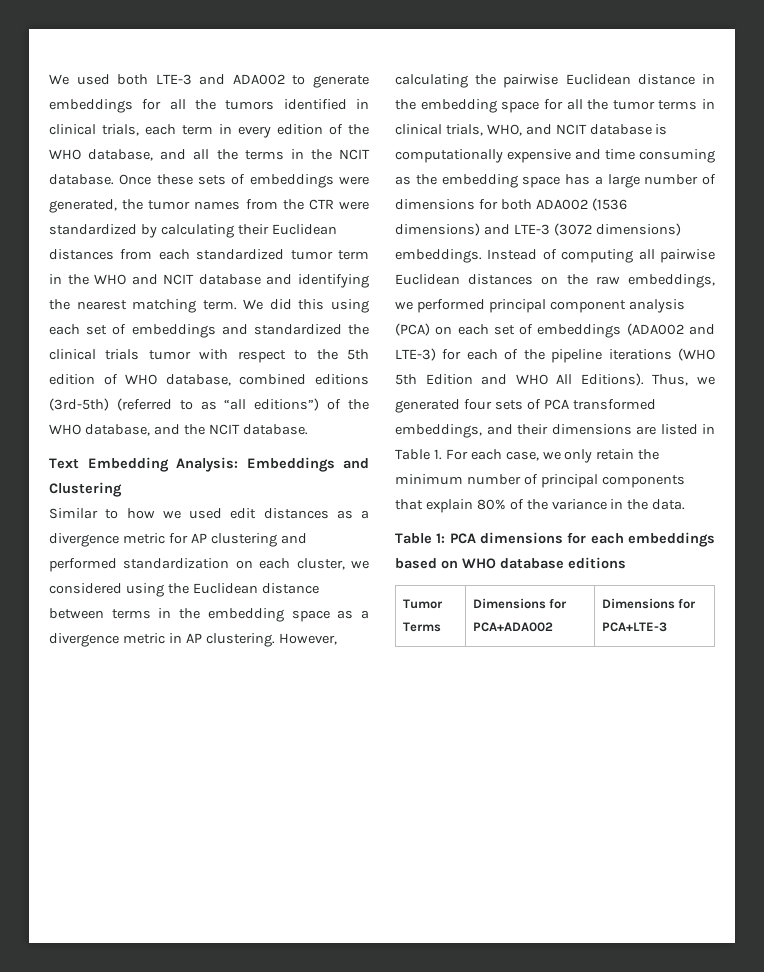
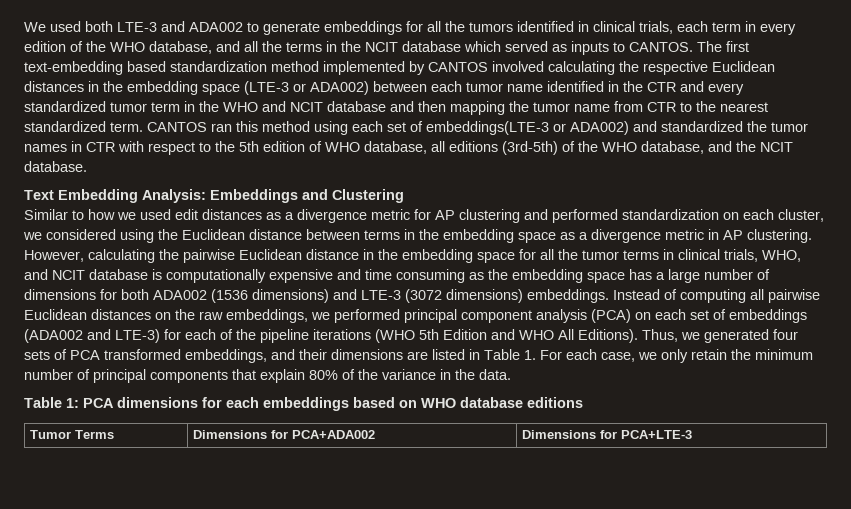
[49,174,369,188] [49,199,370,213] [49,224,337,238] [49,249,190,260] database. Once these sets of embeddings were generated, the tumor names from the CTR were standardized by calculating their Euclidean distances from each -> [402,41,749,55] [24,61,775,75] [24,81,744,95] database which served as inputs to CANTOS. The first text-embedding based standardization method implemented by CANTOS involved calculating the respective Euclidean distances in the embedding space (LTE-3 or ADA002) between each tumor name identified in the CTR and every
[297,274,369,288] [49,299,370,313] [49,324,369,338] [49,349,191,360] identifying the nearest matching term. We did this using each set of embeddings and standardized the clinical trials tumor -> [418,101,768,115] [24,121,808,135] [24,141,115,152] then mapping the tumor name from CTR to the nearest standardized term. CANTOS ran this method using each set of embeddings(LTE-3 or ADA002) and standardized the tumor names in CTR
[239,374,307,385] combined -> [431,141,445,152] all
[116,398,320,411] (referred to as “all editions”) -> (558, 148) none

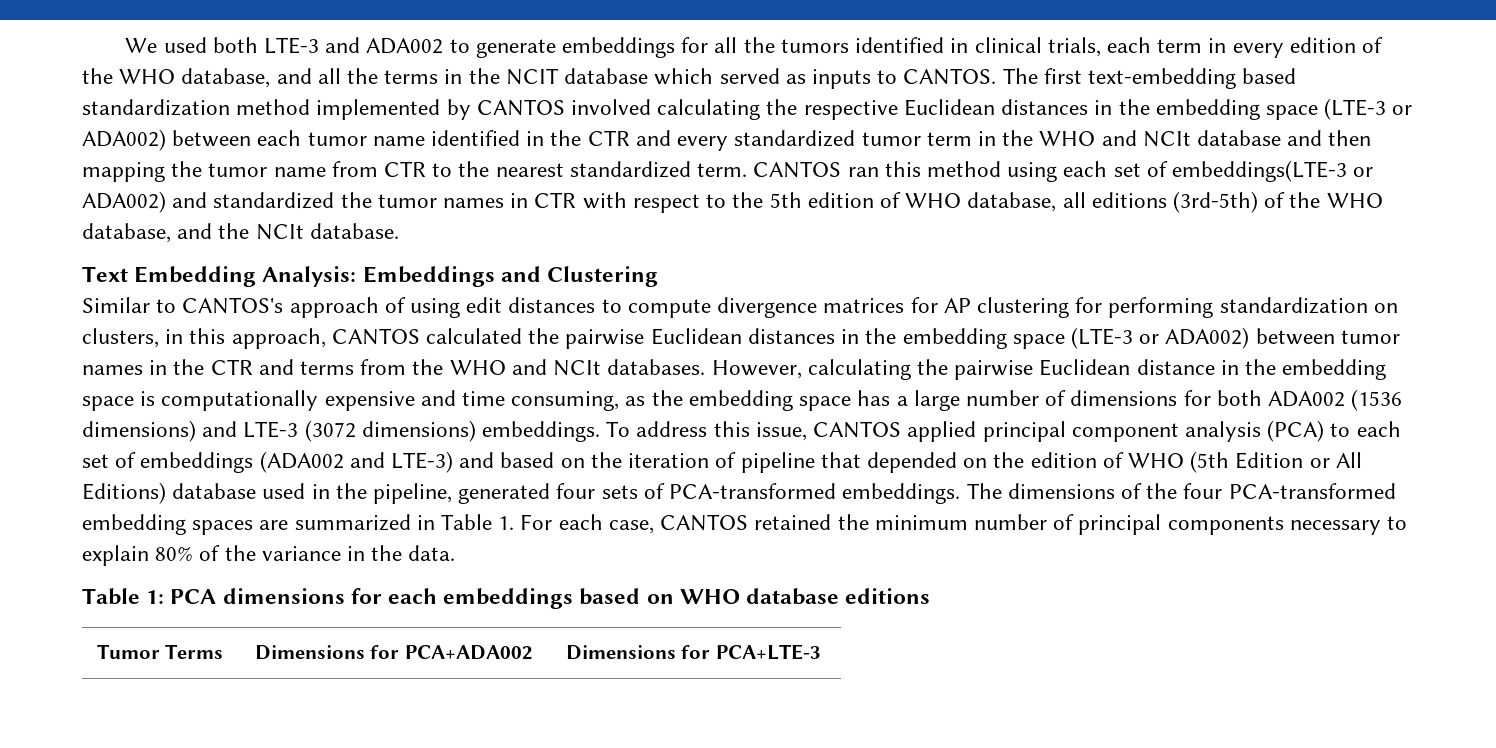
[290,102,323,112] NCIT -> [1142,131,1191,147] NCIt
[760,142,793,152] NCIT -> [255,224,304,240] NCIt
[88,209,824,223] [23,229,812,243] how we used edit distances as a divergence metric for AP clustering and performed standardization on each cluster, we considered using the Euclidean distance between terms in the embedding space as a divergence metric in AP clustering. -> [182,297,1398,318] [82,327,1400,349] [82,359,706,376] CANTOS's approach of using edit distances to compute divergence matrices for AP clustering for performing standardization on clusters, in this approach, CANTOS calculated the pairwise Euclidean distances in the embedding space (LTE-3 or ADA002) between tumor names in the CTR and terms from the WHO and NCIt databases.
[519,249,801,262] [24,269,148,280] for all the tumor terms in clinical trials, WHO, and NCIT database -> (134, 403) none
[396,269,465,283] consuming -> [511,391,620,411] consuming,
[613,289,820,303] [24,309,400,323] Instead of computing all pairwise Euclidean distances on the raw embeddings, we performed -> [606,421,977,442] To address this issue, CANTOS applied
[635,312,651,320] on -> [1330,423,1351,437] to
[164,329,798,343] [24,349,465,363] for each of the pipeline iterations (WHO 5th Edition and WHO All Editions). Thus, we generated four sets of PCA transformed embeddings, and their dimensions are listed -> [459,451,1362,473] [82,482,1396,504] [82,514,411,535] and based on the iteration of pipeline that depended on the edition of WHO (5th Edition or All Editions) database used in the pipeline, generated four sets of PCA-transformed embeddings. The dimensions of the four PCA-transformed embedding spaces are summarized
[638,349,727,363] we only retain -> [660,514,832,531] CANTOS retained
[232,369,256,380] that -> [1289,516,1407,535] necessary to

